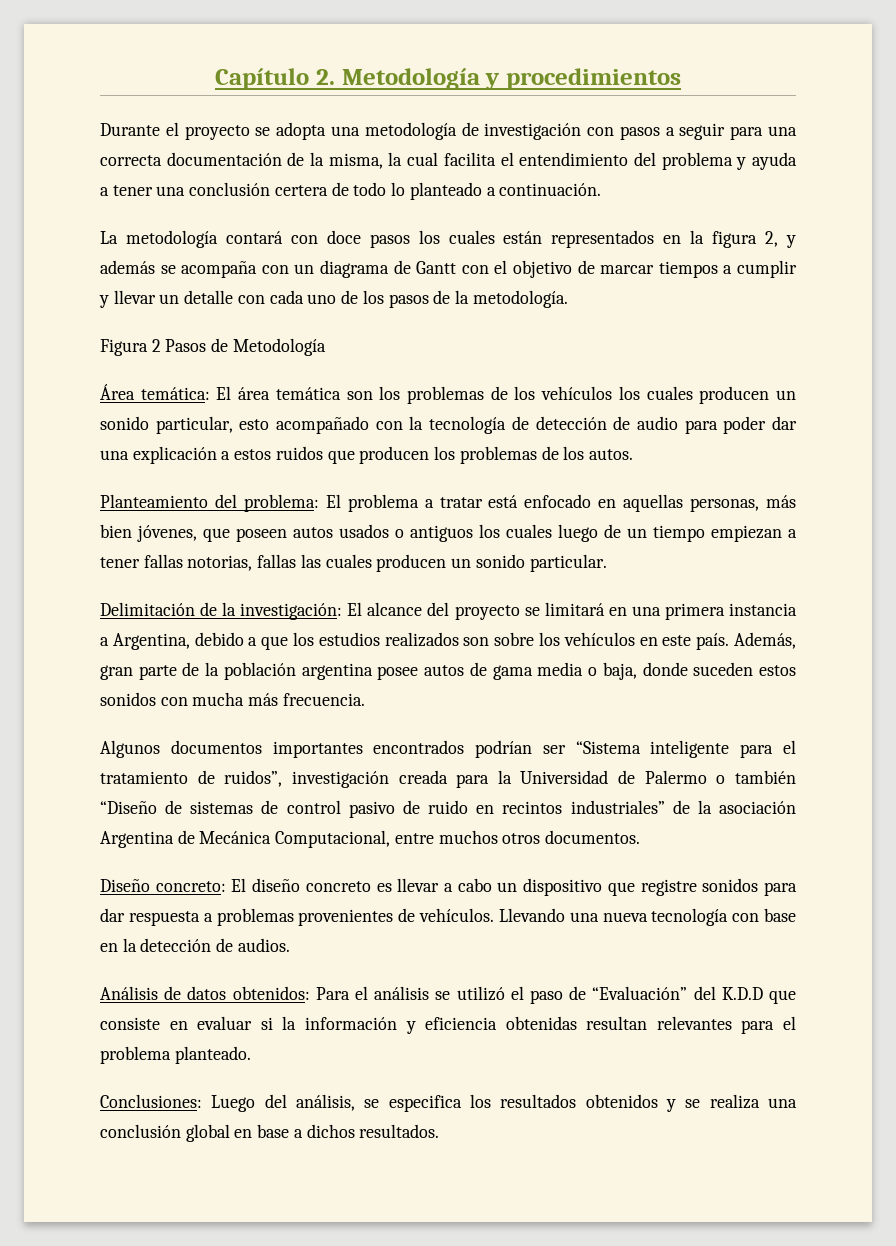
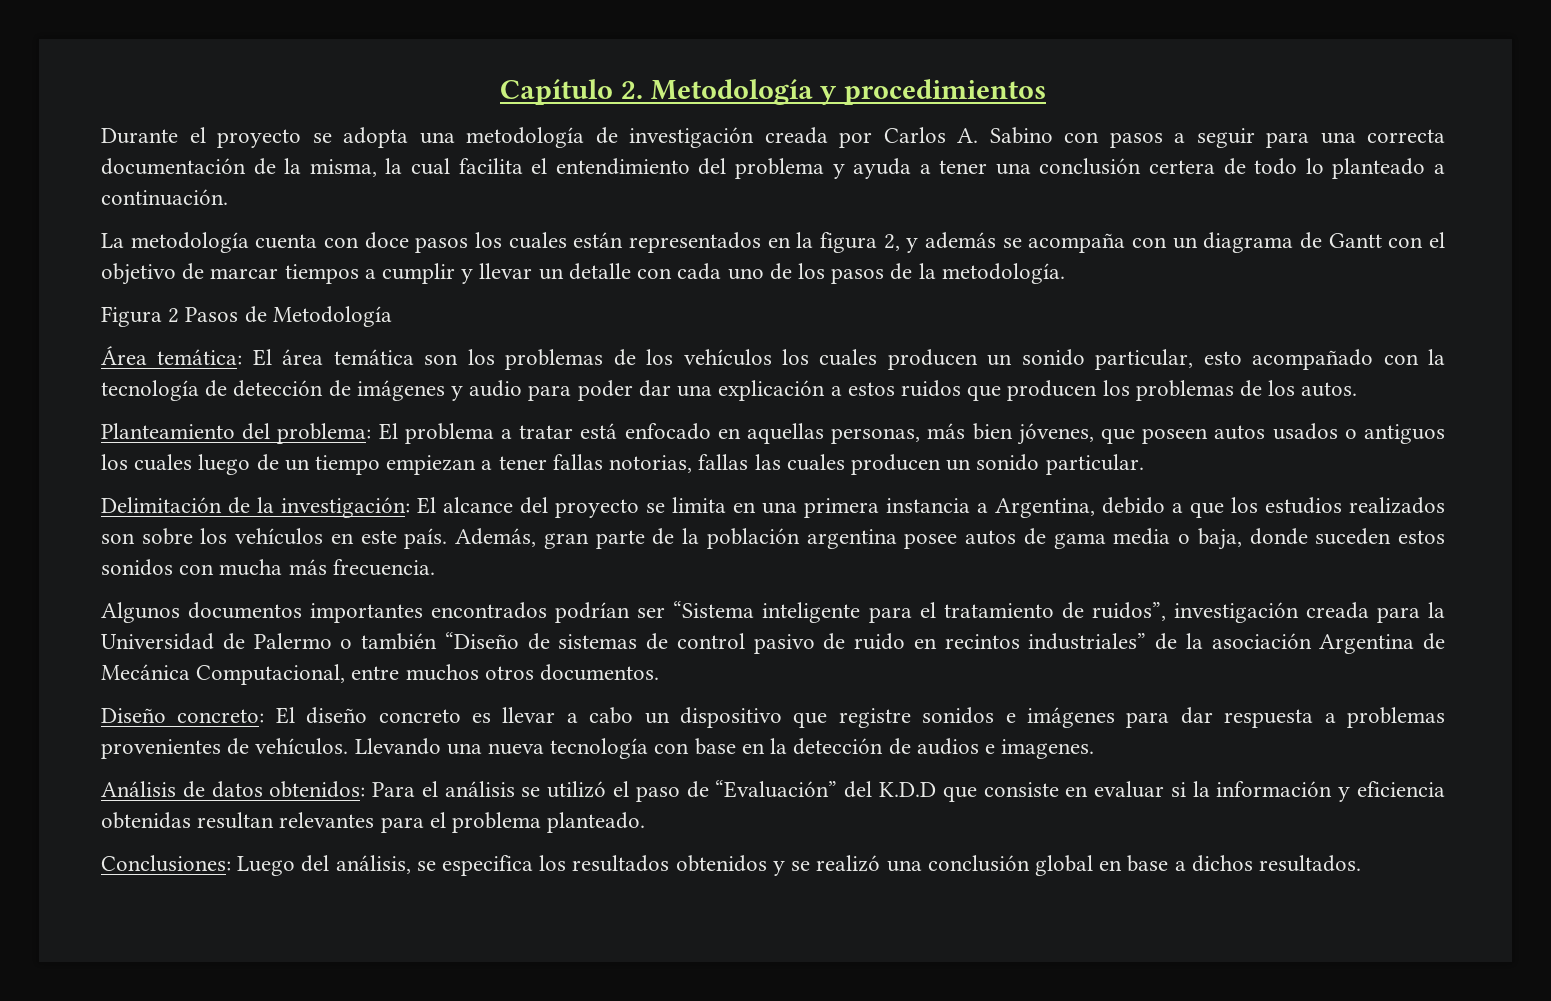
(582, 131) none -> [764,127,1053,148] creada por Carlos A. Sabino
[225,231,283,244] contará -> [255,234,318,249] cuenta
(631, 423) none -> [356,380,464,401] imágenes y
[544,602,605,616] limitará -> [672,497,726,513] limita
(759, 885) none -> [1005,707,1115,728] e imágenes
[237,938,290,952] audios. -> [916,738,1095,759] audios e imagenes.
[709,1094,760,1109] realiza -> [816,855,881,872] realizó

